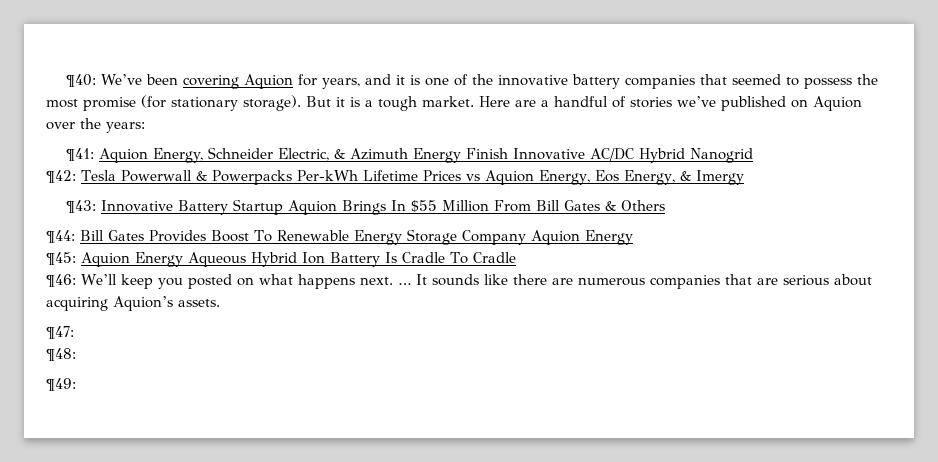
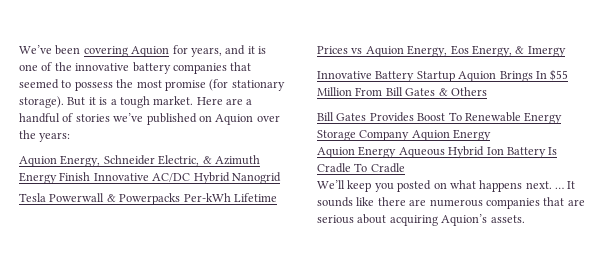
[65,74,96,87] ¶40: -> (19, 49) none
[65,148,94,161] ¶41: -> (71, 137) none
[46,170,76,183] ¶42: -> (281, 178) none
[65,200,96,213] ¶43: -> (566, 51) none
[46,230,75,243] ¶44: -> (487, 91) none
[46,252,76,265] ¶45: -> (492, 135) none
[46,274,76,287] ¶46: -> (405, 168) none
[46,326,74,339] [46,348,76,361] [46,378,76,391] // ¶47: // ¶48: // ¶49: -> (525, 219) none

